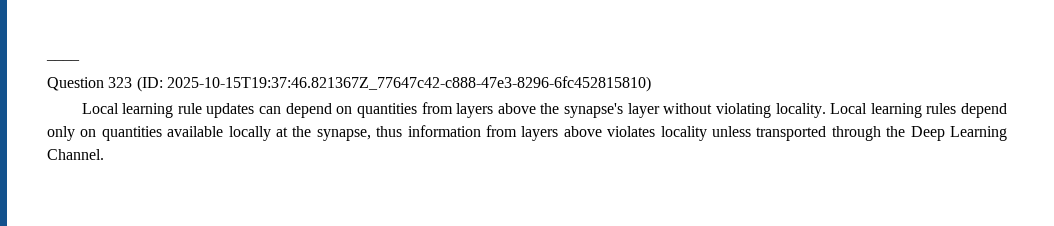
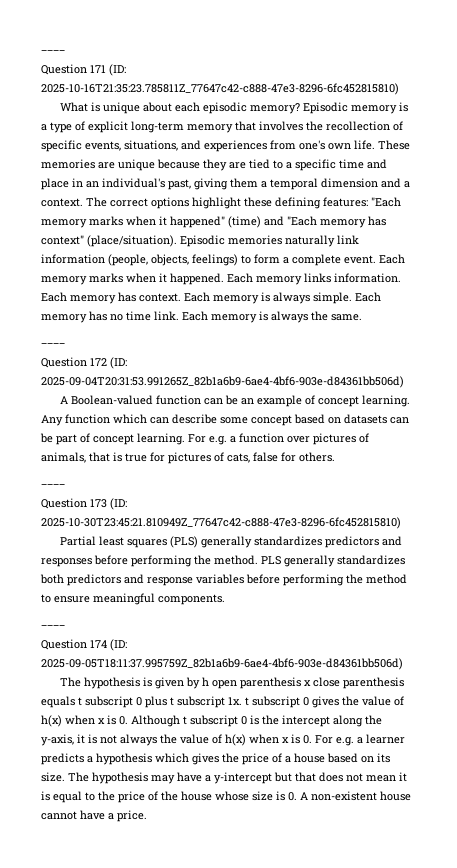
[46,59,80,61] [47,76,651,92] [81,102,1008,118] [47,125,1007,141] [47,149,104,160] ____ // Question 323 (ID: 2025-10-15T19:37:46.821367Z_77647c42-c888-47e3-8296-6fc452815810) // Local learning rule updates can depend on quantities from layers above the synapse's layer without violating locality. Local learning rules depend only on quantities available locally at the synapse, thus information from layers above violates locality unless transported through the Deep Learning Channel. -> [41,50,65,51] [41,64,126,76] [41,83,399,95] [60,102,409,114] [41,121,403,133] [41,140,410,152] [41,159,387,171] [41,178,410,190] [41,197,401,209] [41,216,386,228] [41,235,359,247] [41,254,405,266] [41,273,401,285] [41,292,381,304] [41,311,362,323] [41,343,65,344] [41,357,127,369] [41,376,404,388] [60,395,411,407] [41,414,409,426] [40,433,369,445] [41,452,335,464] [41,484,65,485] [41,498,127,510] [41,517,401,529] [60,536,403,548] [41,555,405,567] [40,574,407,586] [41,593,225,605] [41,625,65,626] [41,639,127,651] [41,658,403,670] [60,677,405,689] [41,696,404,708] [41,715,382,727] [41,734,405,746] [41,753,390,765] [41,772,407,784] [41,791,411,803] [41,810,147,822] ____ // Question 171 (ID: 2025-10-16T21:35:23.785811Z_77647c42-c888-47e3-8296-6fc452815810) // What is unique about each episodic memory? Episodic memory is a type of explicit long-term memory that involves the recollection of specific events, situations, and experiences from one's own life. These memories are unique because they are tied to a specific time and place in an individual's past, giving them a temporal dimension and a context. The correct options highlight these defining features: "Each memory marks when it happened" (time) and "Each memory has context" (place/situation). Episodic memories naturally link information (people, objects, feelings) to form a complete event. Each memory marks when it happened. Each memory links information. Each memory has context. Each memory is always simple. Each memory has no time link. Each memory is always the same. // ____ // Question 172 (ID: 2025-09-04T20:31:53.991265Z_82b1a6b9-6ae4-4bf6-903e-d84361bb506d) // A Boolean-valued function can be an example of concept learning. Any function which can describe some concept based on datasets can be part of concept learning. For e.g. a function over pictures of animals, that is true for pictures of cats, false for others. // ____ // Question 173 (ID: 2025-10-30T23:45:21.810949Z_77647c42-c888-47e3-8296-6fc452815810) // Partial least squares (PLS) generally standardizes predictors and responses before performing the method. PLS generally standardizes both predictors and response variables before performing the method to ensure meaningful components. // ____ // Question 174 (ID: 2025-09-05T18:11:37.995759Z_82b1a6b9-6ae4-4bf6-903e-d84361bb506d) // The hypothesis is given by h open parenthesis x close parenthesis equals t subscript 0 plus t subscript 1x. t subscript 0 gives the value of h(x) when x is 0. Although t subscript 0 is the intercept along the y-axis, it is not always the value of h(x) when x is 0. For e.g. a learner predicts a hypothesis which gives the price of a house based on its size. The hypothesis may have a y-intercept but that does not mean it is equal to the price of the house whose size is 0. A non-existent house cannot have a price.

